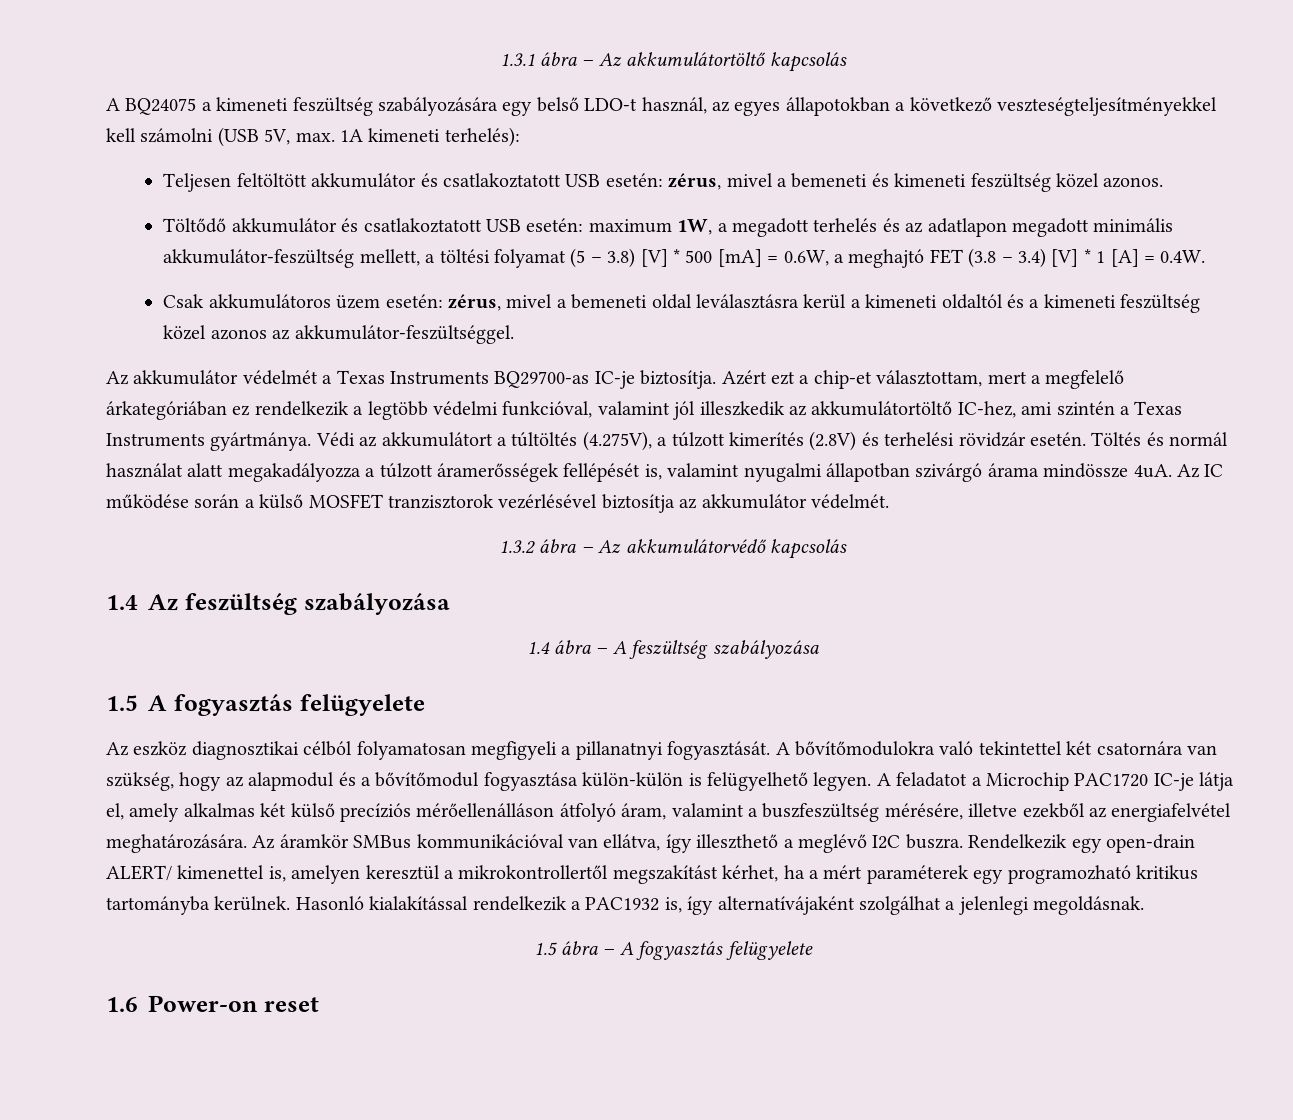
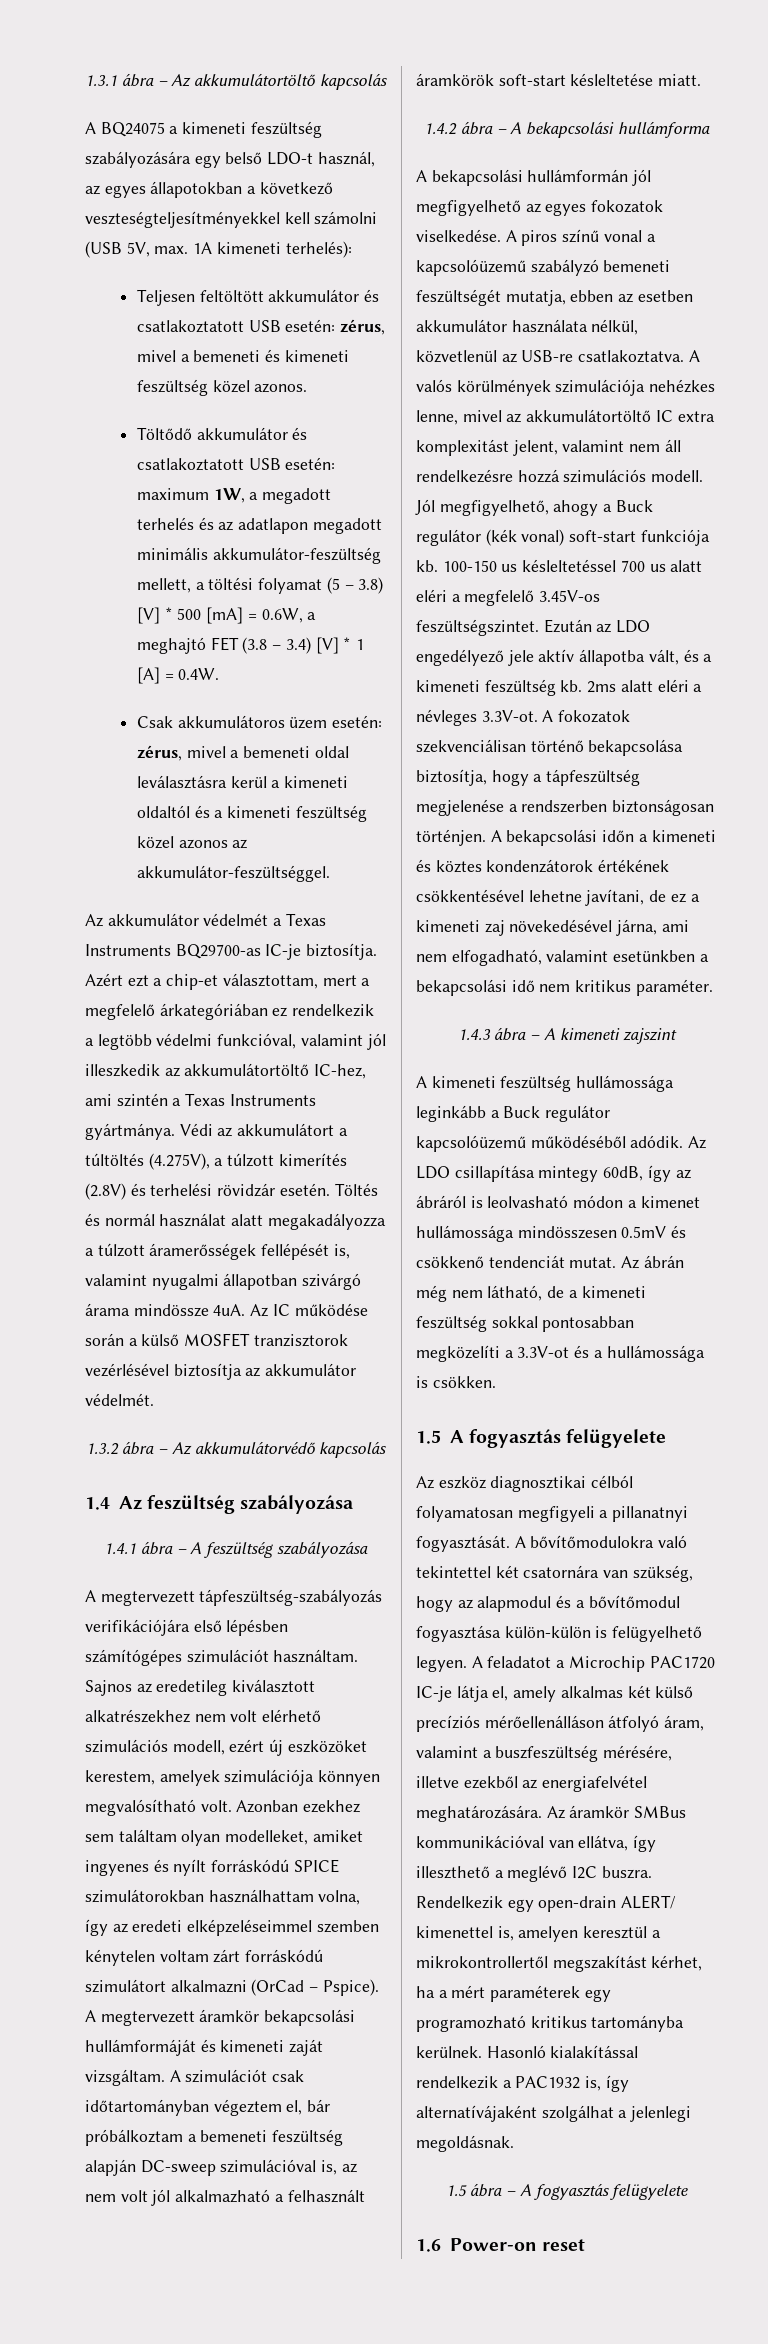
[526,641,550,654] 1.4 -> [104,1543,137,1554] 1.4.1
(819, 649) none -> [85,1589,383,1606] [85,1619,289,1636] [85,1649,359,1666] [85,1679,316,1696] [85,1709,322,1723] [85,1739,367,1756] [85,1769,381,1786] [85,1799,361,1816] [85,1829,363,1846] [85,1859,339,1876] [85,1889,361,1905] [85,1919,379,1936] [85,1949,324,1966] [85,1979,379,1996] [85,2009,356,2026] [85,2039,324,2056] [85,2069,305,2086] [85,2099,331,2116] [85,2129,344,2146] [85,2159,357,2176] [85,2189,365,2206] [416,73,702,86] [424,121,710,138] [416,169,652,186] [416,200,664,216] [416,229,656,246] [416,259,671,276] [416,289,693,306] [416,319,639,335] [416,350,700,363] [416,379,716,396] [416,409,715,425] [416,439,681,456] [416,469,704,483] [415,499,653,516] [416,529,710,546] [416,559,703,572] [416,589,601,606] [416,619,651,636] [416,649,713,666] [416,679,703,696] [416,709,631,726] [416,739,684,756] [416,769,641,786] [416,799,715,816] [416,829,716,846] [416,859,670,873] [416,889,700,906] [416,919,689,936] [416,949,709,966] [416,979,713,996] [457,1027,678,1044] [416,1075,675,1092] [416,1105,611,1122] [416,1135,707,1152] [416,1165,691,1182] [416,1195,700,1208] [416,1225,687,1242] [416,1255,684,1269] [416,1285,646,1302] [416,1315,635,1332] [416,1345,705,1362] [416,1376,496,1388] // A megtervezett tápfeszültség-szabályozás verifikációjára első lépésben számítógépes szimulációt használtam. Sajnos az eredetileg kiválasztott alkatrészekhez nem volt elérhető szimulációs modell, ezért új eszközöket kerestem, amelyek szimulációja könnyen megvalósítható volt. Azonban ezekhez sem találtam olyan modelleket, amiket ingyenes és nyílt forráskódú SPICE szimulátorokban használhattam volna, így az eredeti elképzeléseimmel szemben kénytelen voltam zárt forráskódú szimulátort alkalmazni (OrCad – Pspice). A megtervezett áramkör bekapcsolási hullámformáját és kimeneti zaját vizsgáltam. A szimulációt csak időtartományban végeztem el, bár próbálkoztam a bemeneti feszültség alapján DC-sweep szimulációval is, az nem volt jól alkalmazható a felhasznált áramkörök soft-start késleltetése miatt. // 1.4.2 ábra – A bekapcsolási hullámforma // A bekapcsolási hullámformán jól megfigyelhető az egyes fokozatok viselkedése. A piros színű vonal a kapcsolóüzemű szabályzó bemeneti feszültségét mutatja, ebben az esetben akkumulátor használata nélkül, közvetlenül az USB-re csatlakoztatva. A valós körülmények szimulációja nehézkes lenne, mivel az akkumulátortöltő IC extra komplexitást jelent, valamint nem áll rendelkezésre hozzá szimulációs modell. Jól megfigyelhető, ahogy a Buck regulátor (kék vonal) soft-start funkciója kb. 100-150 us késleltetéssel 700 us alatt eléri a megfelelő 3.45V-os feszültségszintet. Ezután az LDO engedélyező jele aktív állapotba vált, és a kimeneti feszültség kb. 2ms alatt eléri a névleges 3.3V-ot. A fokozatok szekvenciálisan történő bekapcsolása biztosítja, hogy a tápfeszültség megjelenése a rendszerben biztonságosan történjen. A bekapcsolási időn a kimeneti és köztes kondenzátorok értékének csökkentésével lehetne javítani, de ez a kimeneti zaj növekedésével járna, ami nem elfogadható, valamint esetünkben a bekapcsolási idő nem kritikus paraméter. // 1.4.3 ábra – A kimeneti zajszint // A kimeneti feszültség hullámossága leginkább a Buck regulátor kapcsolóüzemű működéséből adódik. Az LDO csillapítása mintegy 60dB, így az ábráról is leolvasható módon a kimenet hullámossága mindösszesen 0.5mV és csökkenő tendenciát mutat. Az ábrán még nem látható, de a kimeneti feszültség sokkal pontosabban megközelíti a 3.3V-ot és a hullámossága is csökken.

